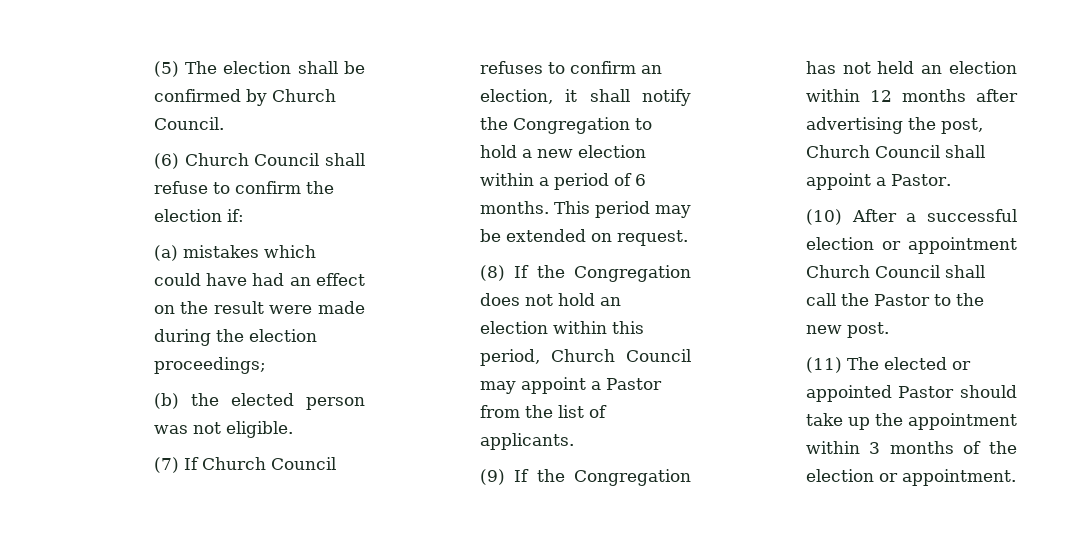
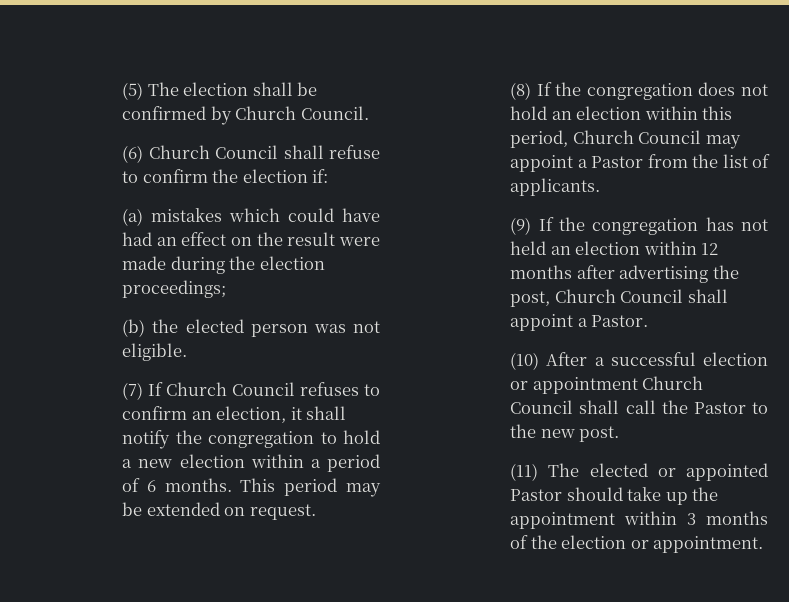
[512,117,630,134] Congregation -> [208,431,315,448] congregation
[574,265,691,282] Congregation -> [586,83,693,100] congregation
[574,469,691,486] Congregation -> [592,218,699,235] congregation

